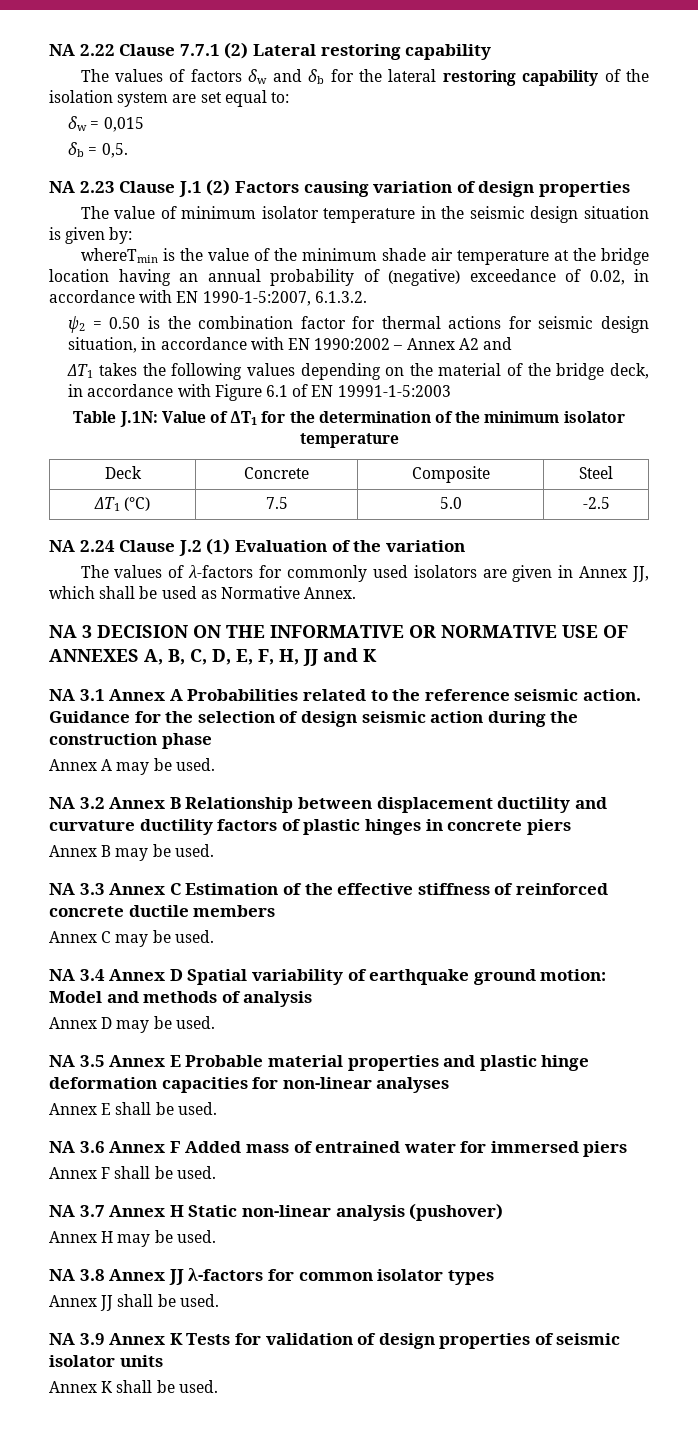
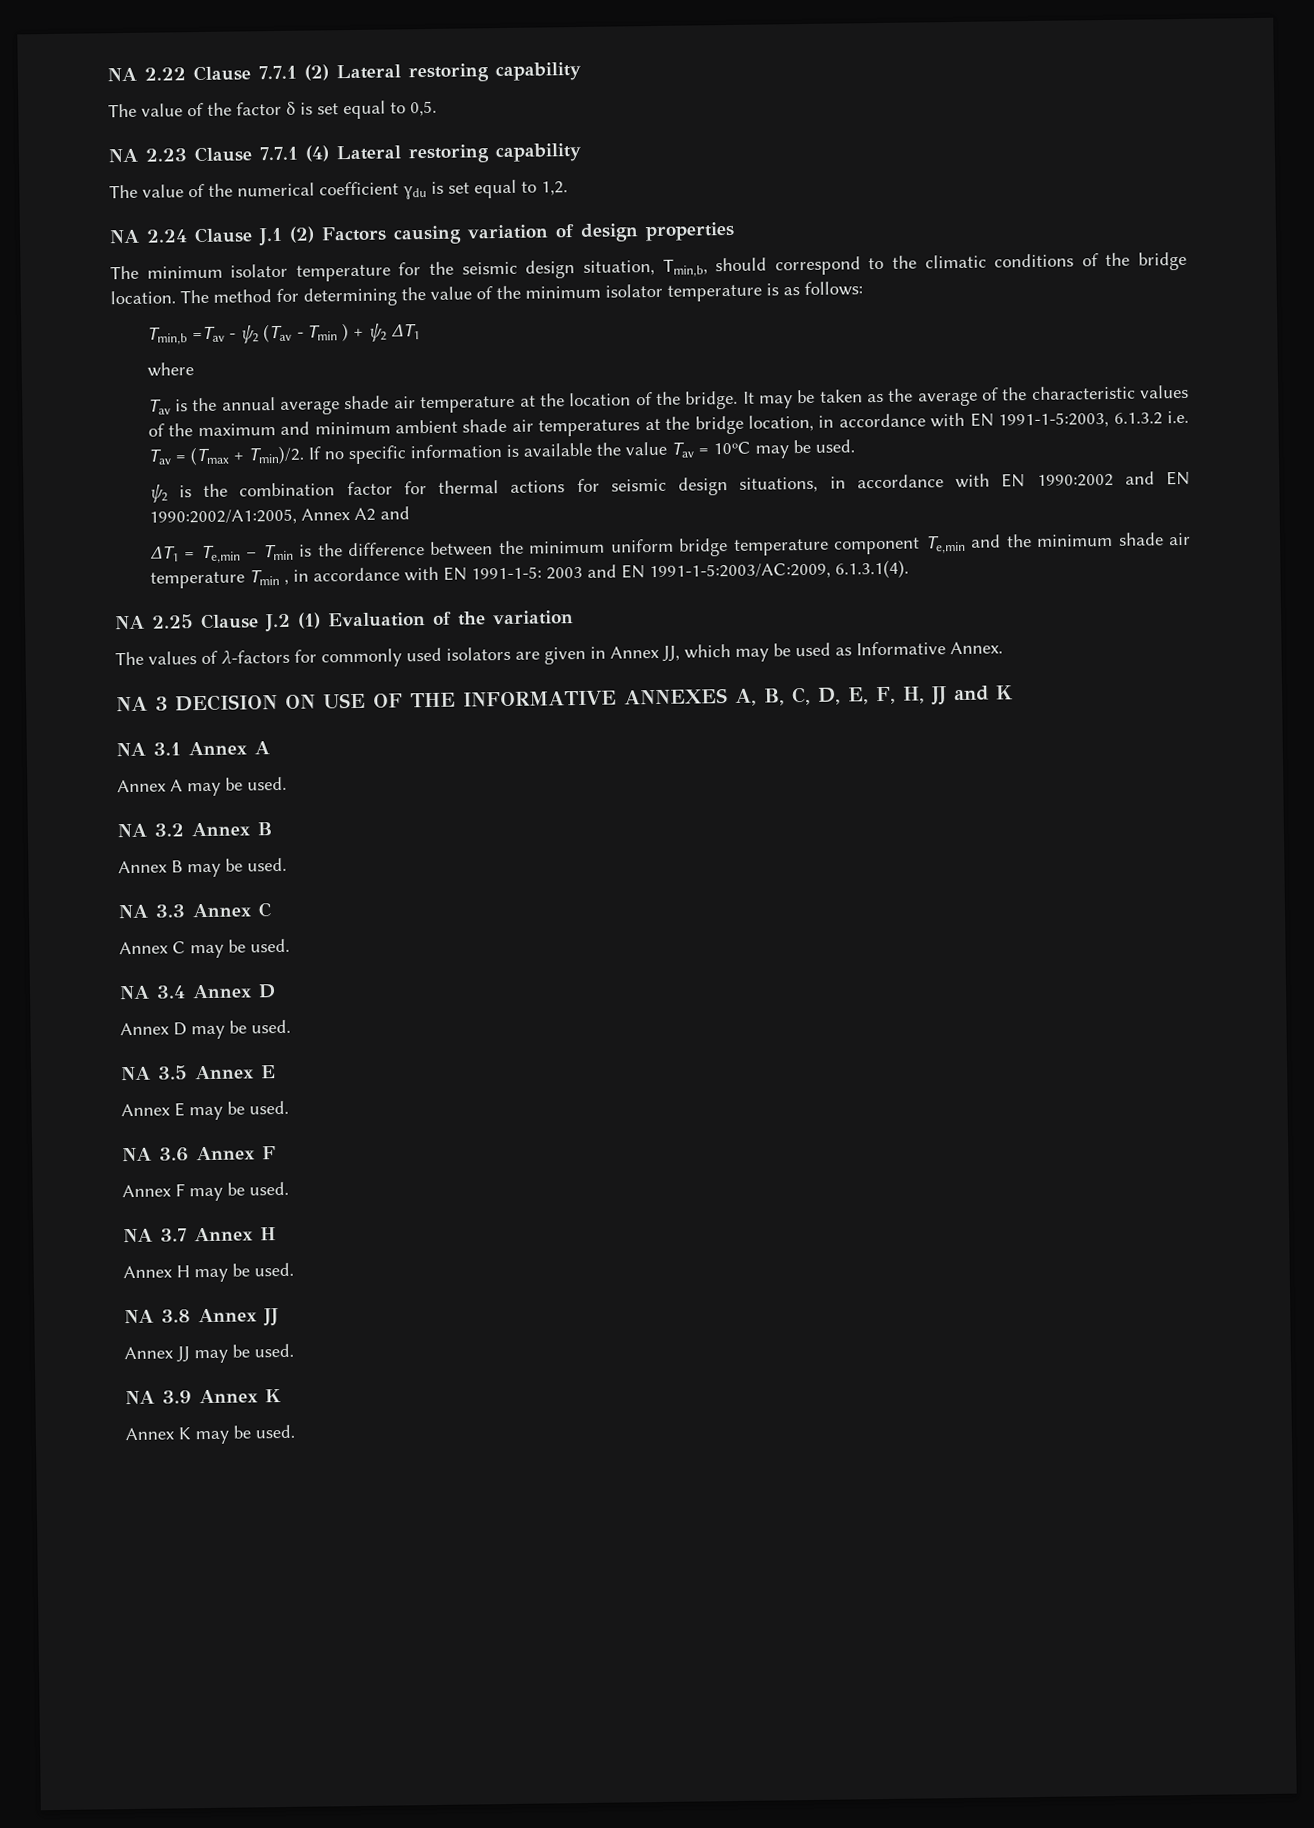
[115,69,649,86] [49,90,289,107] [68,116,144,132] [68,142,128,158] [49,181,115,193] values of factors δw and δb for the lateral restoring capability of the isolation system are set equal to: // δw = 0,015 // δb = 0,5. // NA 2.23 -> [141,100,437,120] [108,142,582,164] [109,179,568,200] [109,229,188,244] value of the factor δ is set equal to 0,5. // NA 2.23 Clause 7.7.1 (4) Lateral restoring capability // The value of the numerical coefficient γdu is set equal to 1,2. // NA 2.24
[114,206,436,223] value of minimum isolator temperature in -> [146,262,422,282] minimum isolator temperature for
[583,206,649,219] [49,227,133,244] [80,248,175,263] situation is given by: // whereTmin is -> [582,251,1187,277] [110,287,397,307] situation, Tmin,b, should correspond to the climatic conditions of the bridge location. The method for determining
(377, 254) none -> [605,281,863,302] [146,322,420,345] [146,362,194,377] [147,397,341,415] isolator temperature is as follows: // Tmin,b =Tav - ψ2 (Tav - Tmin ) + ψ2 ΔT1 // where // Tav is the annual average
[600,248,649,265] [49,269,649,286] [49,290,367,306] [68,316,141,333] bridge location having an annual probability of (negative) exceedance of 0.02, in accordance with EN 1990-1-5:2007, 6.1.3.2. // ψ2 = 0.50 -> [569,384,1189,410] [147,410,1189,437] [147,439,855,466] [148,483,168,503] location of the bridge. It may be taken as the average of the characteristic values of the maximum and minimum ambient shade air temperatures at the bridge location, in accordance with EN 1991-1-5:2003, 6.1.3.2 i.e. Tav = (Tmax + Tmin)/2. If no specific information is available the value Tav = 10ºC may be used. // ψ2
[68,337,138,353] situation, -> [739,476,819,493] situations,
[393,345,403,350] – -> [1124,470,1191,486] [148,508,297,526] and EN 1990:2002/A1:2005,
[98,363,650,380] [68,384,451,401] [73,411,625,427] [299,433,399,448] [104,466,142,479] [244,467,309,479] [411,466,490,483] [579,466,613,479] [93,497,151,511] [265,497,288,509] [439,497,462,509] [582,497,610,509] [49,540,115,552] takes the following values depending on the material of the bridge deck, in accordance with Figure 6.1 of EN 19991-1-5:2003 // Table J.1N: Value of ΔT1 for the determination of the minimum isolator temperature // Deck | Concrete | Composite | Steel // ΔT1 (°C) | 7.5 | 5.0 | -2.5 // NA 2.24 -> [184,532,1192,564] [149,559,909,589] [115,614,194,630] = Te,min – Tmin is the difference between the minimum uniform bridge temperature component Te,min and the minimum shade air temperature Tmin , in accordance with EN 1991-1-5: 2003 and EN 1991-1-5:2003/AC:2009, 6.1.3.1(4). // NA 2.25
[99,586,136,599] shall -> [735,648,769,662] may
[220,586,300,599] Normative -> [856,641,946,656] Informative
[226,625,628,638] THE INFORMATIVE OR NORMATIVE USE OF -> [323,690,617,709] USE OF THE INFORMATIVE
[187,689,641,701] [49,711,579,727] [49,733,212,749] Probabilities related to the reference seismic action. Guidance for the selection of design seismic action during the construction phase -> (270, 748) none
[185,797,607,813] [49,819,571,835] Relationship between displacement ductility and curvature ductility factors of plastic hinges in concrete piers -> (272, 829) none
[185,883,608,895] [49,905,276,917] Estimation of the effective stiffness of reinforced concrete ductile members -> (272, 910) none
[187,969,607,985] [49,991,313,1007] Spatial variability of earthquake ground motion: Model and methods of analysis -> (276, 991) none
[185,1055,590,1071] [49,1077,450,1093] [49,1102,152,1115] Probable material properties and plastic hinge deformation capacities for non-linear analyses // Annex E shall -> [121,1102,223,1121] // Annex E may
[185,1141,628,1157] [49,1166,151,1179] Added mass of entrained water for immersed piers // Annex F shall -> [122,1183,223,1202] // Annex F may
[188,1203,504,1221] Static non-linear analysis (pushover) -> (276, 1234) none
[188,1268,494,1285] [49,1294,154,1311] λ-factors for common isolator types // Annex JJ shall -> [124,1346,228,1364] // Annex JJ may
[186,1333,621,1349] [49,1355,163,1367] [49,1380,153,1393] Tests for validation of design properties of seismic isolator units // Annex K shall -> [125,1427,229,1445] // Annex K may

